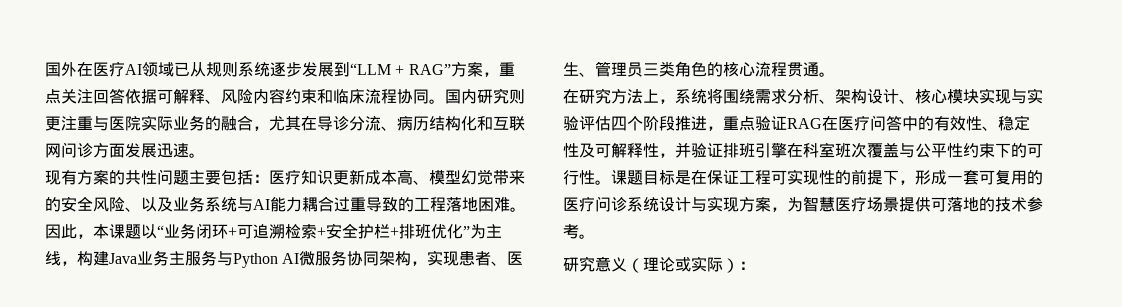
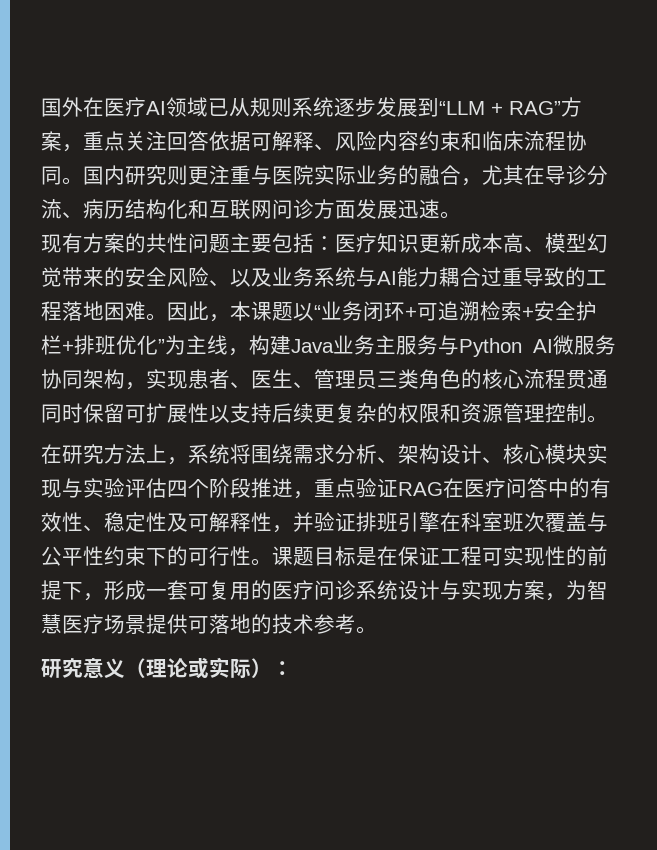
(819, 69) none -> [41,403,587,423] 同时保留可扩展性以支持后续更复杂的权限和资源管理控制

